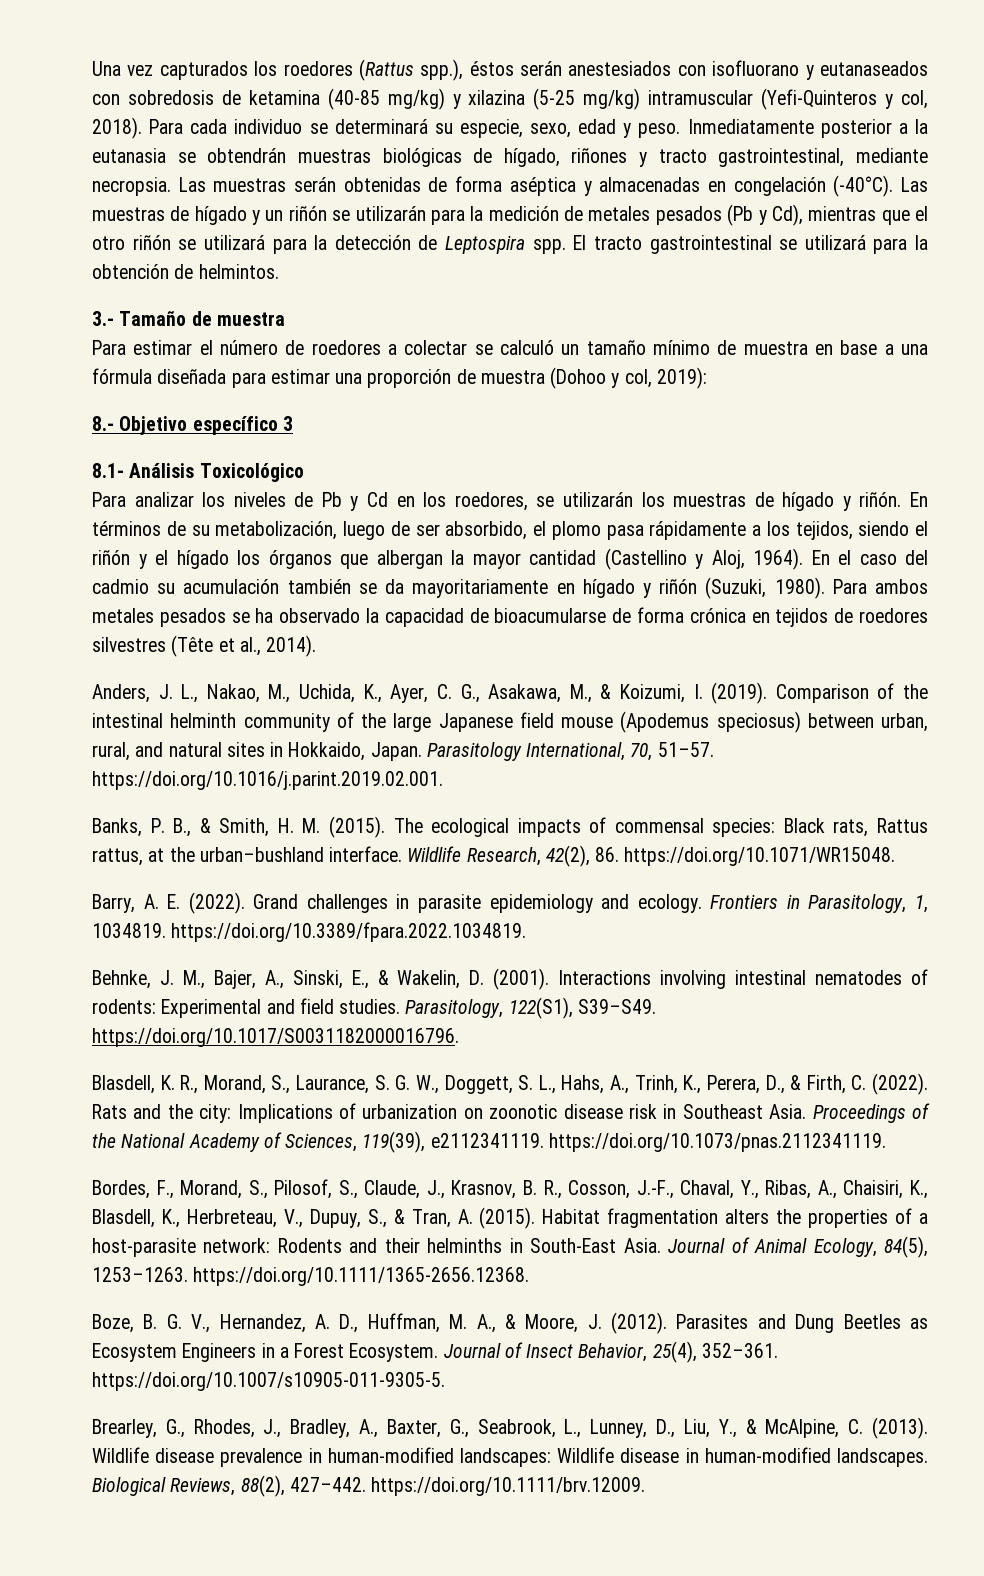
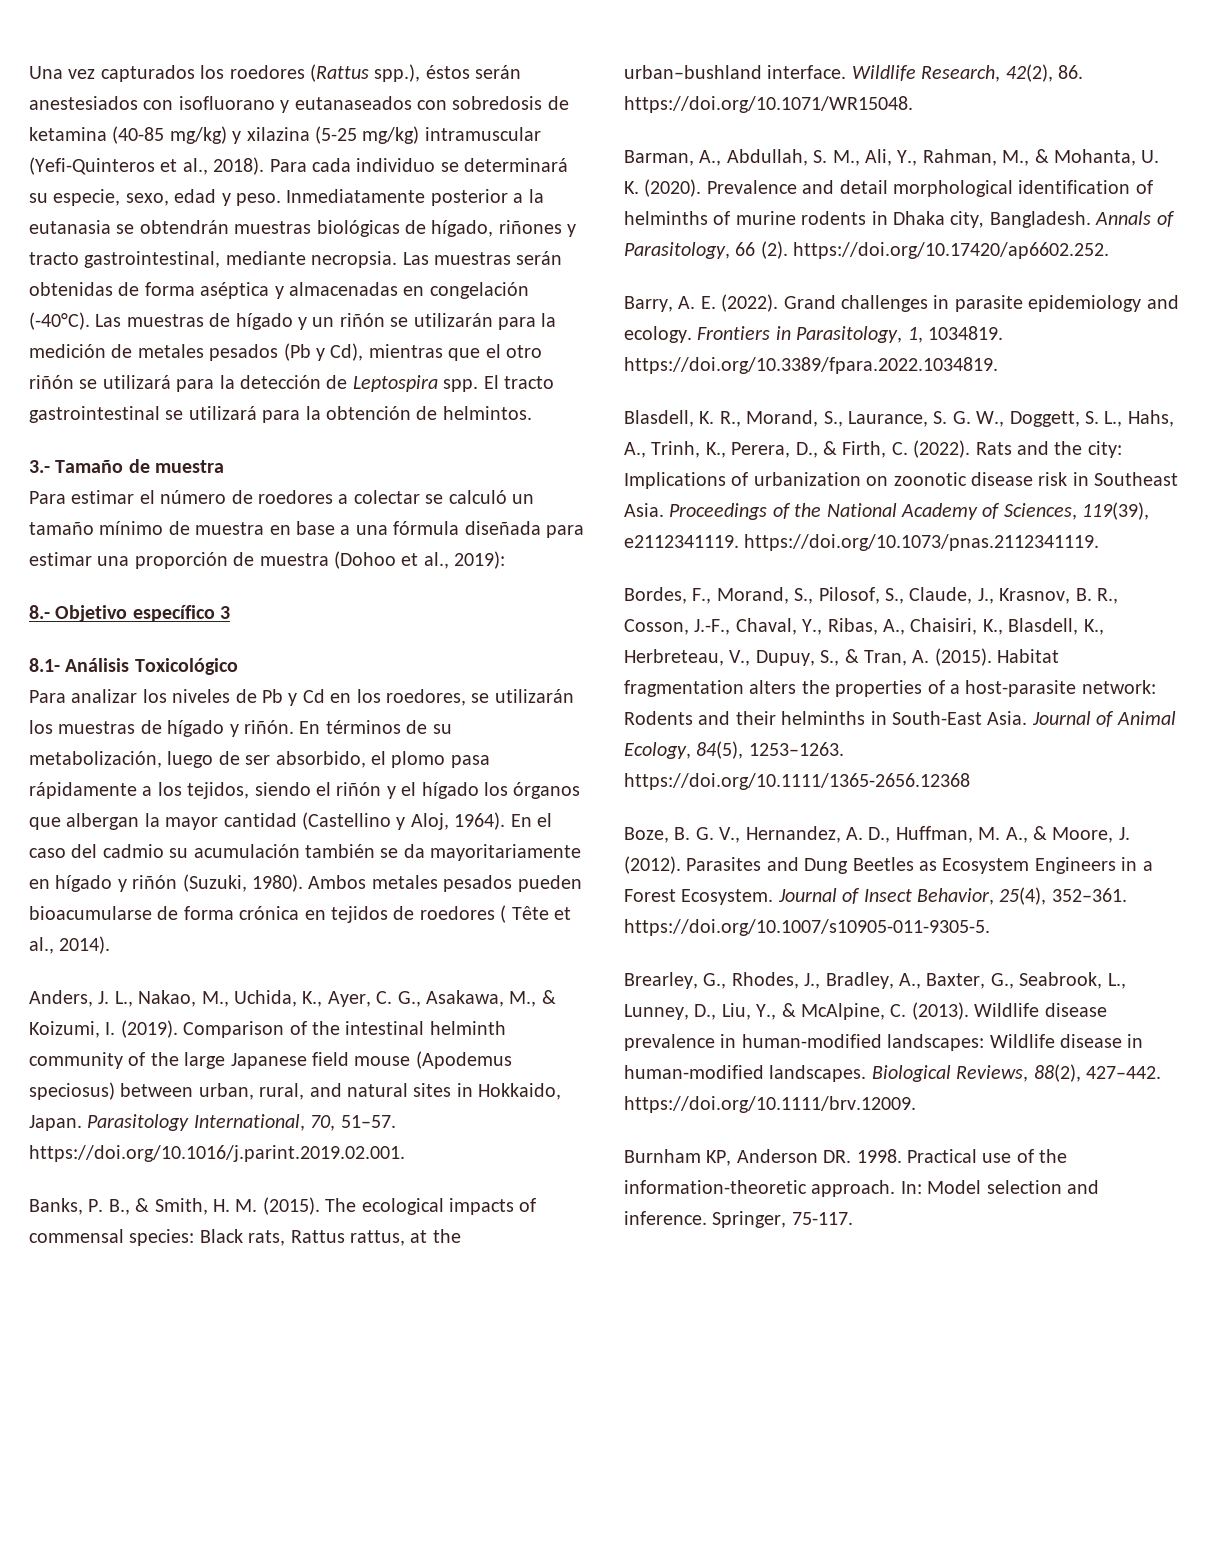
[885,90,928,109] y col, -> [160,158,208,175] et al.,
[611,369,652,388] y col, -> [401,552,449,569] et al.,
[832,579,928,594] [92,608,489,627] Para ambos metales pesados se ha observado la capacidad de -> [308,875,582,892] Ambos metales pesados pueden
[92,635,214,657] silvestres (Tête -> [500,905,549,923] ( Tête
(896, 856) none -> [624,149,1160,166] [624,179,1153,197] [624,211,1175,228] [624,241,1110,259] // Barman, A., Abdullah, S. M., Ali, Y., Rahman, M., & Mohanta, U. K. (2020). Prevalence and detail morphological identification of helminths of murine rodents in Dhaka city, Bangladesh. Annals of Parasitology, 66 (2). https://doi.org/10.17420/ap6602.252.
[92,968,928,990] [92,997,656,1019] [92,1028,459,1047] // Behnke, J. M., Bajer, A., Sinski, E., & Wakelin, D. (2001). Interactions involving intestinal nematodes of rodents: Experimental and field studies. Parasitology, 122(S1), S39–S49. https://doi.org/10.1017/S0031182000016796. -> (998, 365) none
[193,1267,530,1286] https://doi.org/10.1111/1365-2656.12368. -> [624,773,970,790] https://doi.org/10.1111/1365-2656.12368
(646, 1486) none -> [624,1149,1068,1166] [624,1180,1099,1197] [624,1211,853,1228] // Burnham KP, Anderson DR. 1998. Practical use of the information-theoretic approach. In: Model selection and inference. Springer, 75-117.

